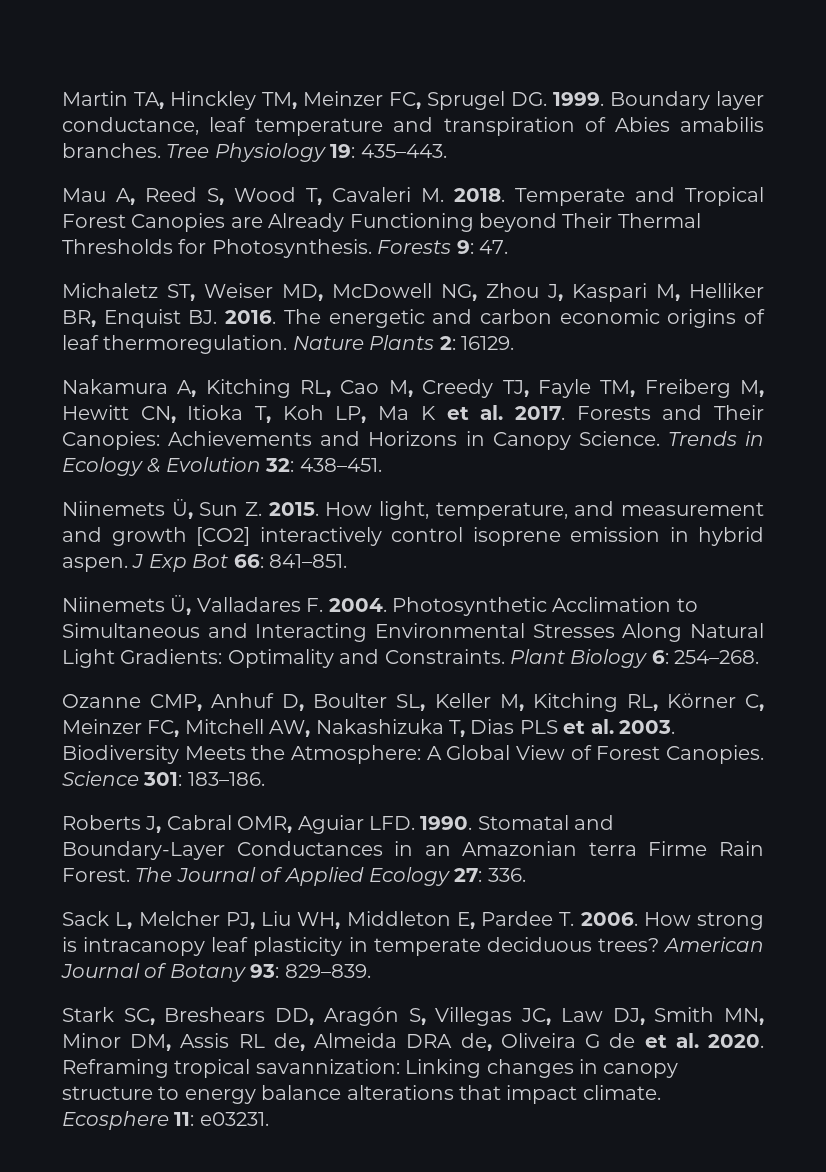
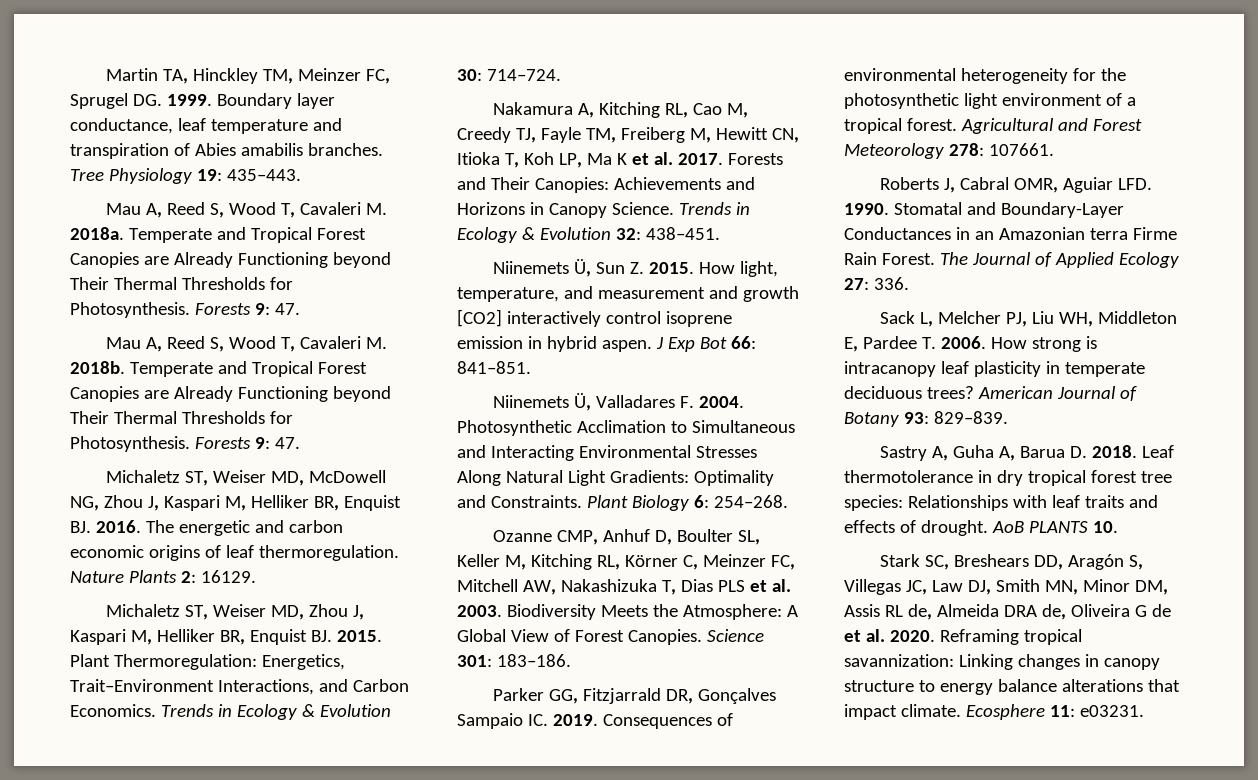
[454,188,505,202] 2018. -> [70,227,366,243] [70,252,391,268] [70,277,293,290] [70,302,300,318] [106,336,387,352] [70,361,125,374] 2018a. Temperate and Tropical Forest Canopies are Already Functioning beyond Their Thermal Thresholds for Photosynthesis. Forests 9: 47. // Mau A, Reed S, Wood T, Cavaleri M. 2018b.
(514, 343) none -> [106,604,364,620] [70,629,382,645] [70,654,345,670] [70,679,409,695] [70,704,391,720] [457,69,561,81] // Michaletz ST, Weiser MD, Zhou J, Kaspari M, Helliker BR, Enquist BJ. 2015. Plant Thermoregulation: Energetics, Trait–Environment Interactions, and Carbon Economics. Trends in Ecology & Evolution 30: 714–724.
(265, 779) none -> [493,688,776,704] [457,713,733,729] [844,68,1126,84] [844,93,1136,109] [844,118,1142,134] [844,143,1054,159] // Parker GG, Fitzjarrald DR, Gonçalves Sampaio IC. 2019. Consequences of environmental heterogeneity for the photosynthetic light environment of a tropical forest. Agricultural and Forest Meteorology 278: 107661.
(371, 971) none -> [880,445,1174,461] [844,470,1172,486] [844,495,1158,511] [844,520,1118,536] // Sastry A, Guha A, Barua D. 2018. Leaf thermotolerance in dry tropical forest tree species: Relationships with leaf traits and effects of drought. AoB PLANTS 10.

